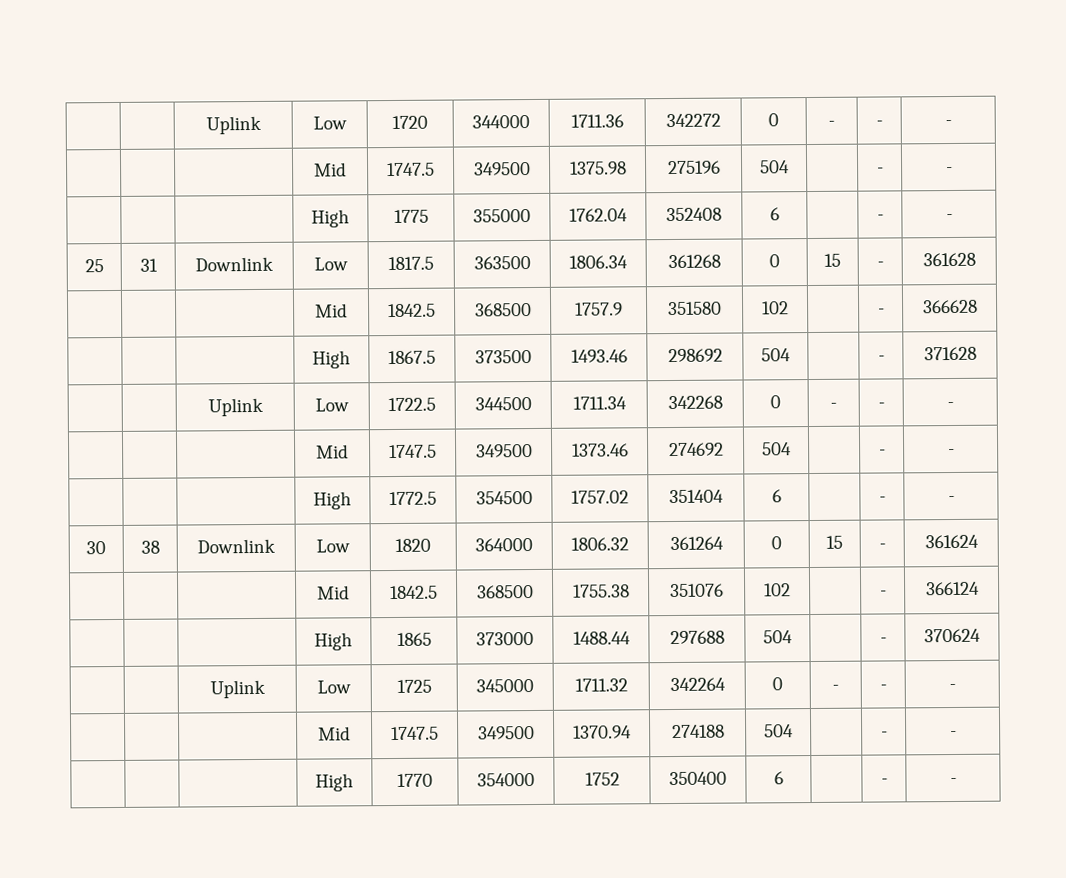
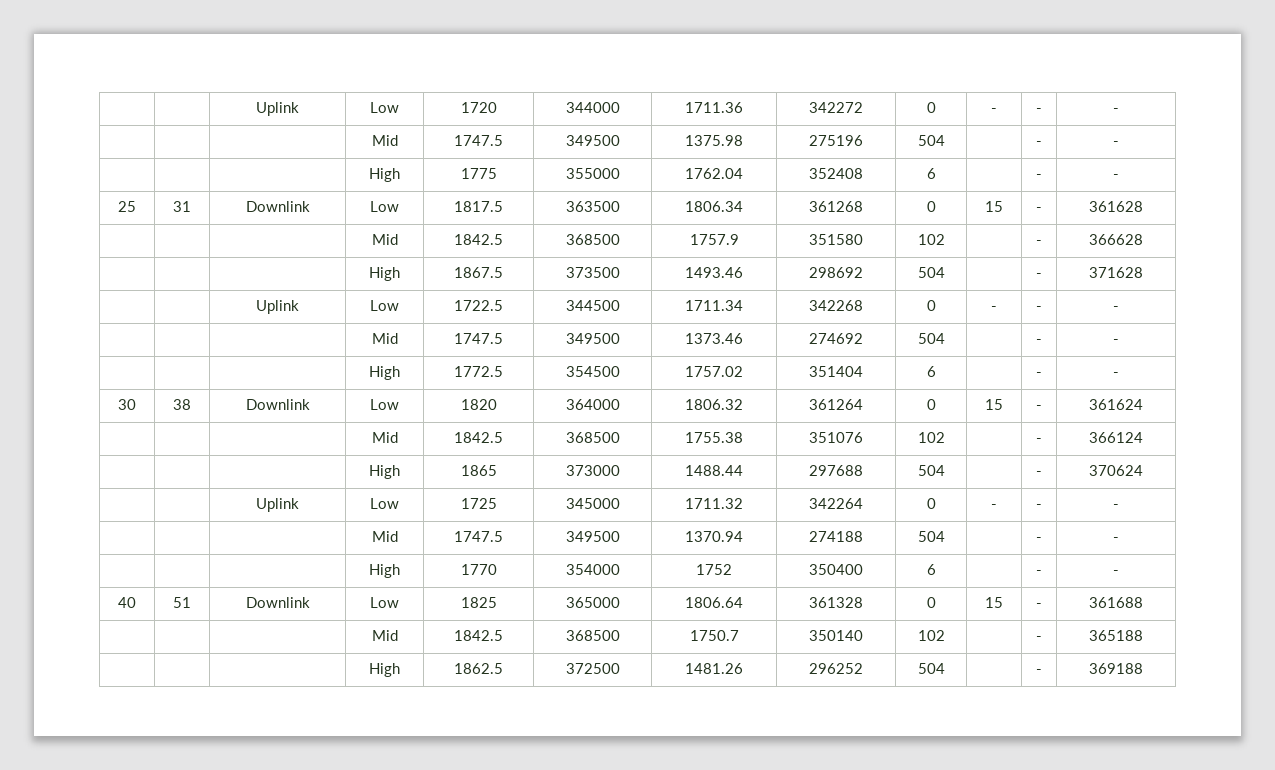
(957, 780) none -> [118,597,136,608] [173,597,191,608] [245,597,310,608] [370,597,399,608] [460,597,497,608] [565,597,620,608] [685,597,743,608] [809,597,863,608] [926,597,936,608] [985,597,1003,608] [1036,603,1042,608] [1089,597,1143,608] [371,630,398,641] [454,630,503,641] [565,630,620,641] [689,630,739,641] [809,630,863,641] [917,630,945,641] [1036,636,1042,641] [1089,630,1143,641] [369,663,400,677] [454,663,503,674] [565,663,620,674] [685,663,743,674] [809,663,863,674] [917,663,945,674] [1036,669,1042,674] [1089,663,1143,674] // 40 | 51 | Downlink | Low | 1825 | 365000 | 1806.64 | 361328 | 0 | 15 | - | 361688 // | | | Mid | 1842.5 | 368500 | 1750.7 | 350140 | 102 | | - | 365188 // | | | High | 1862.5 | 372500 | 1481.26 | 296252 | 504 | | - | 369188

